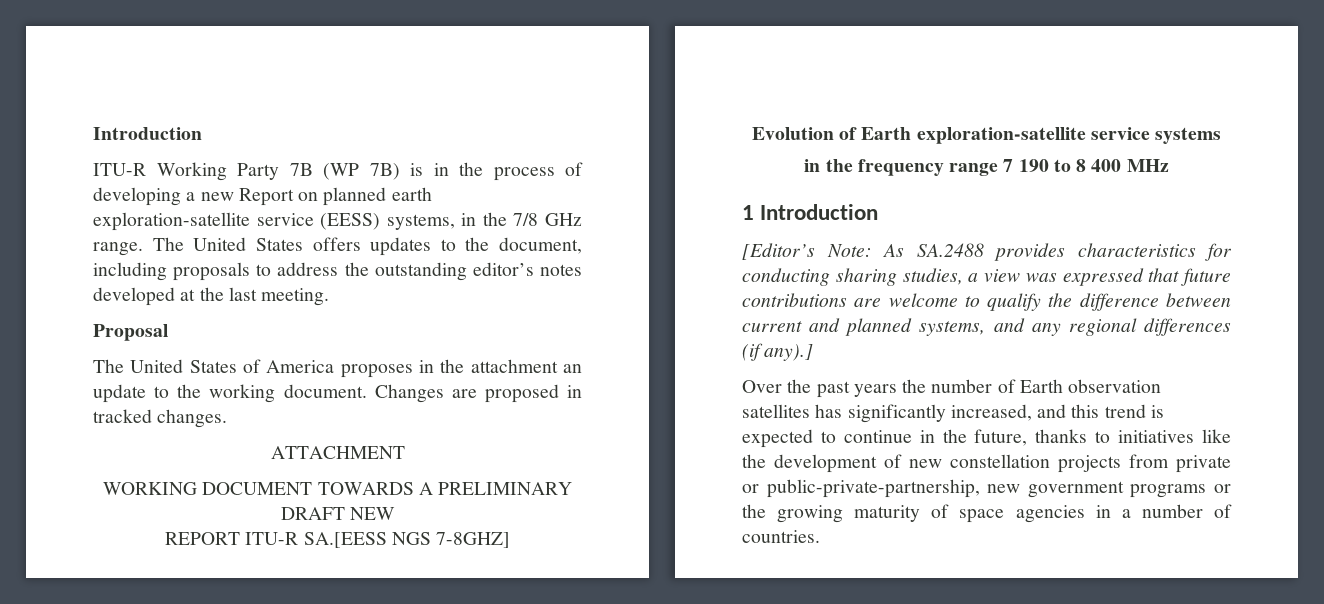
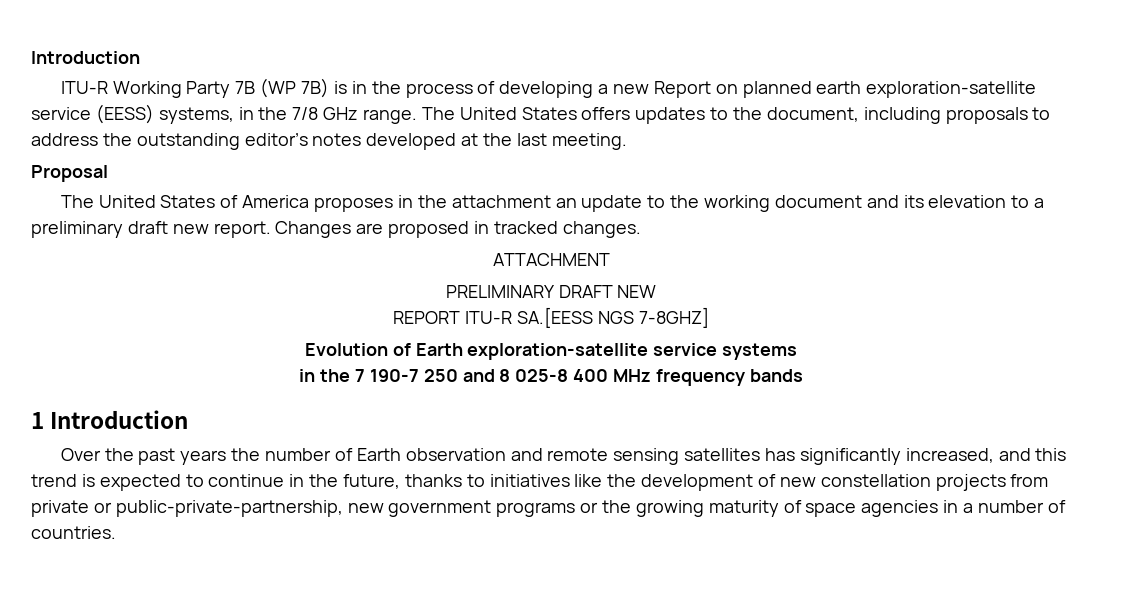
[283,384,367,398] document. -> [774,195,1045,208] [31,221,271,238] document and its elevation to a preliminary draft new report.
[102,482,433,495] WORKING DOCUMENT TOWARDS A -> (610, 259) none
[857,159,1087,176] frequency range 7 190 to 8 -> [354,369,569,382] 7 190-7 250 and 8 025-8
(1169, 165) none -> [655,369,803,386] frequency bands
[742,243,1232,261] [742,268,1231,286] [742,293,1231,311] [742,318,1231,336] [742,343,814,361] // [Editor’s Note: As SA.2488 provides characteristics for conducting sharing studies, a view was expressed that future contributions are welcome to qualify the difference between current and planned systems, and any regional differences (if any).] -> (189, 419) none
(1162, 386) none -> [510,448,680,465] and remote sensing

